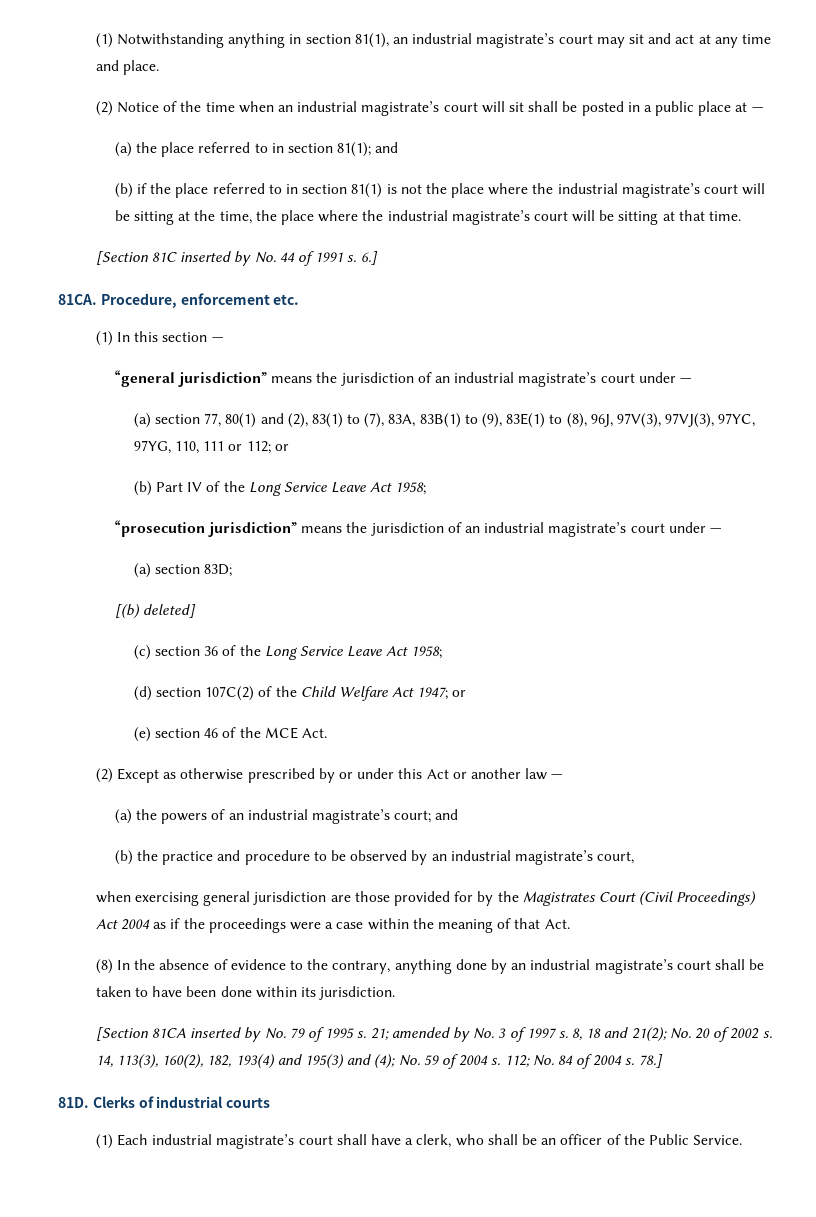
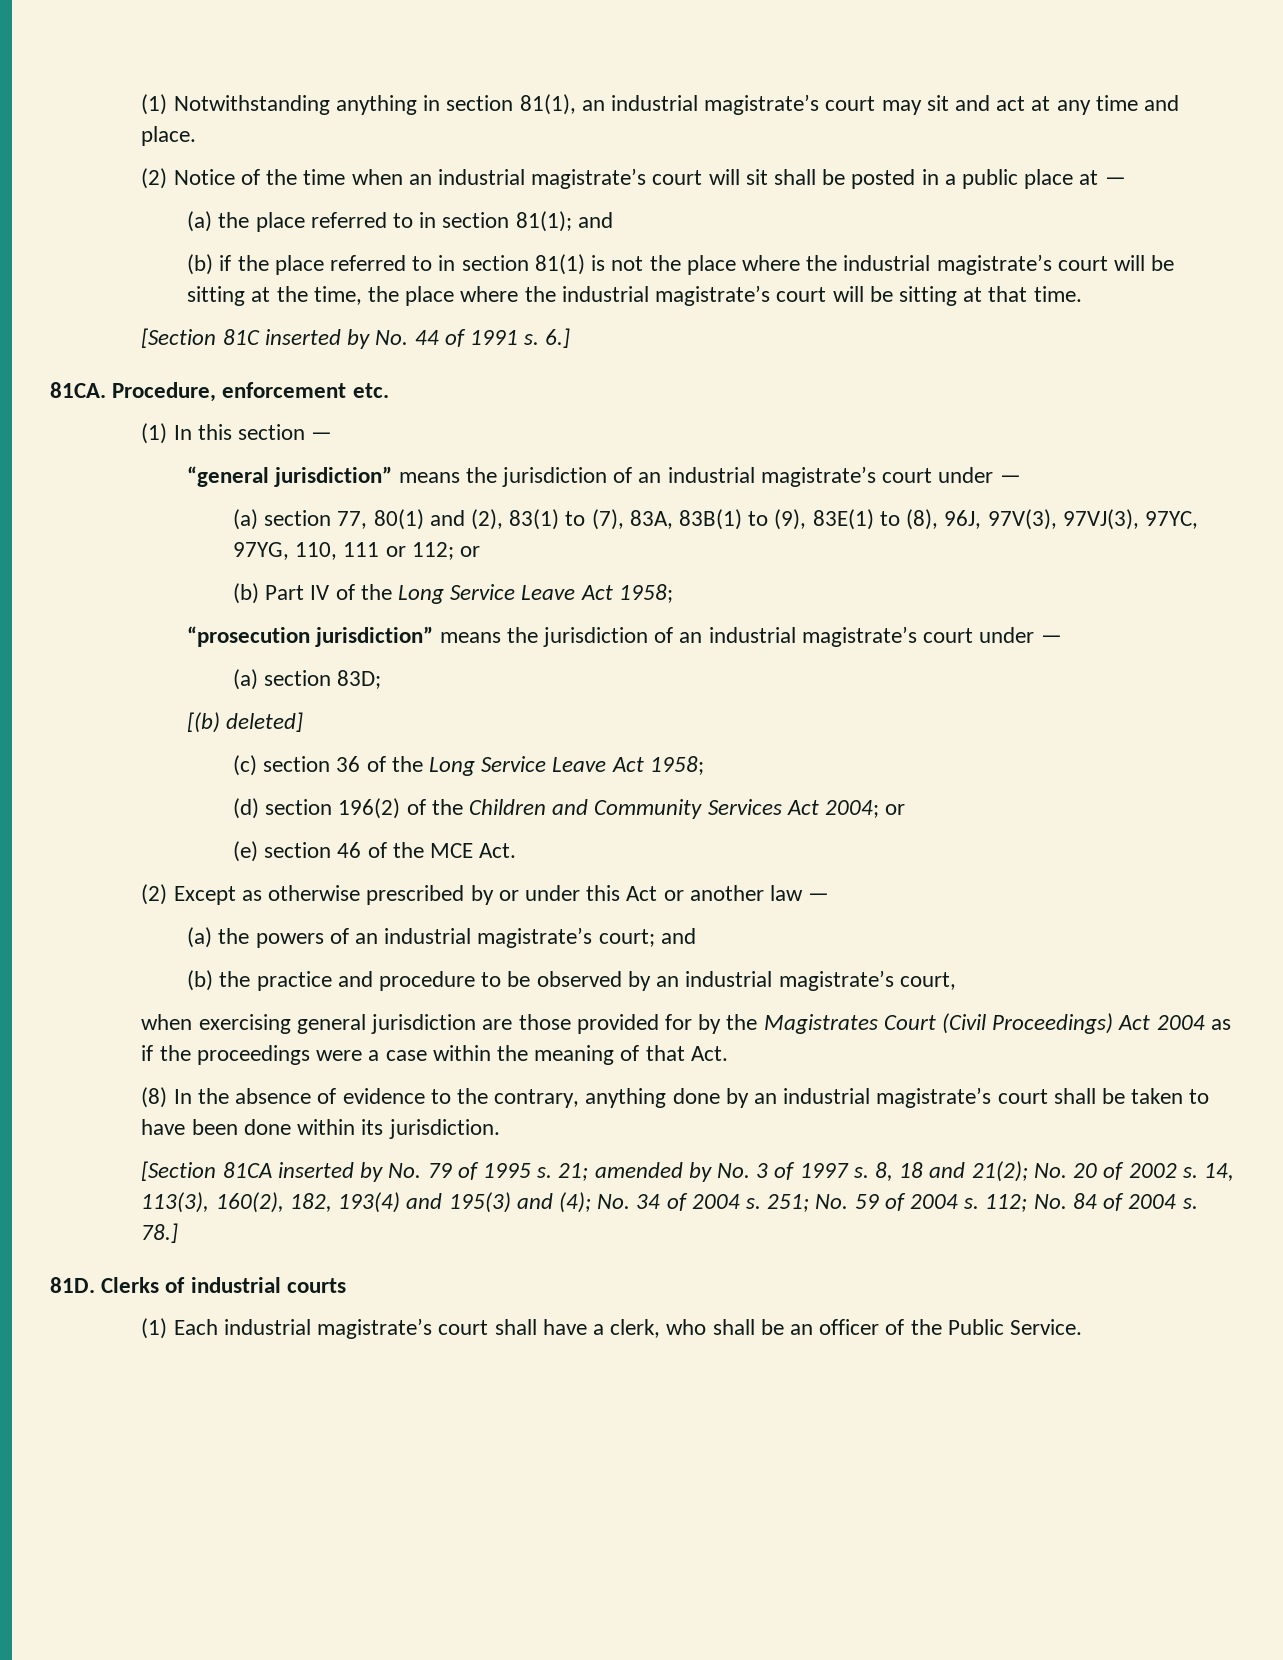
[205,686,449,701] 107C(2) of the Child Welfare Act 1947; -> [338,798,880,819] 196(2) of the Children and Community Services Act 2004;
(420, 1060) none -> [636,1193,849,1212] 34 of 2004 s. 251; No.

